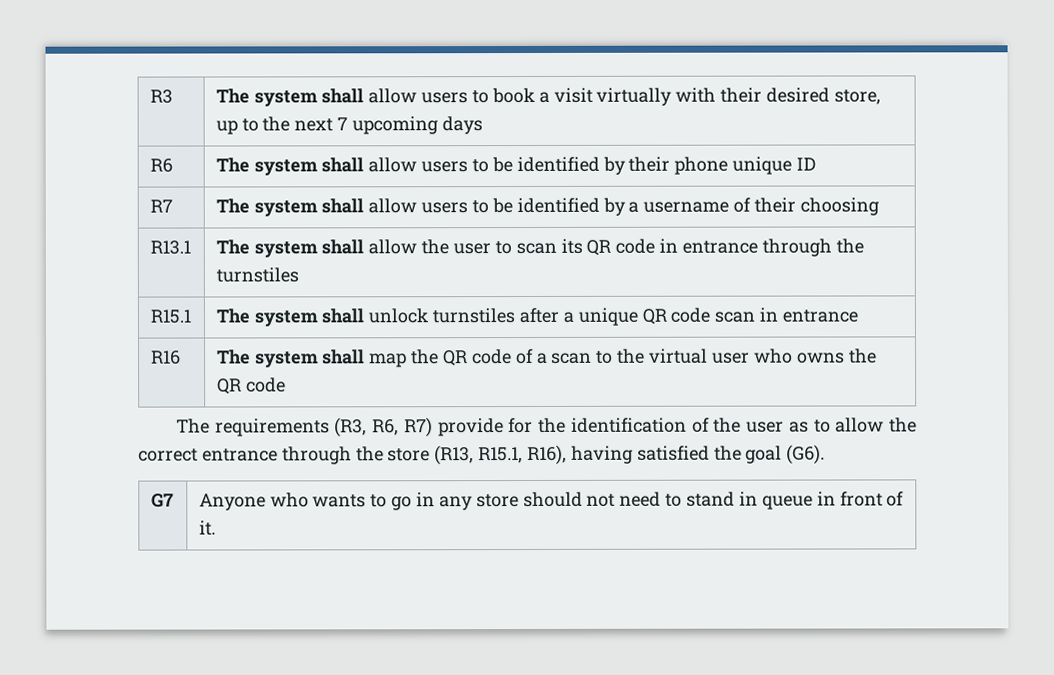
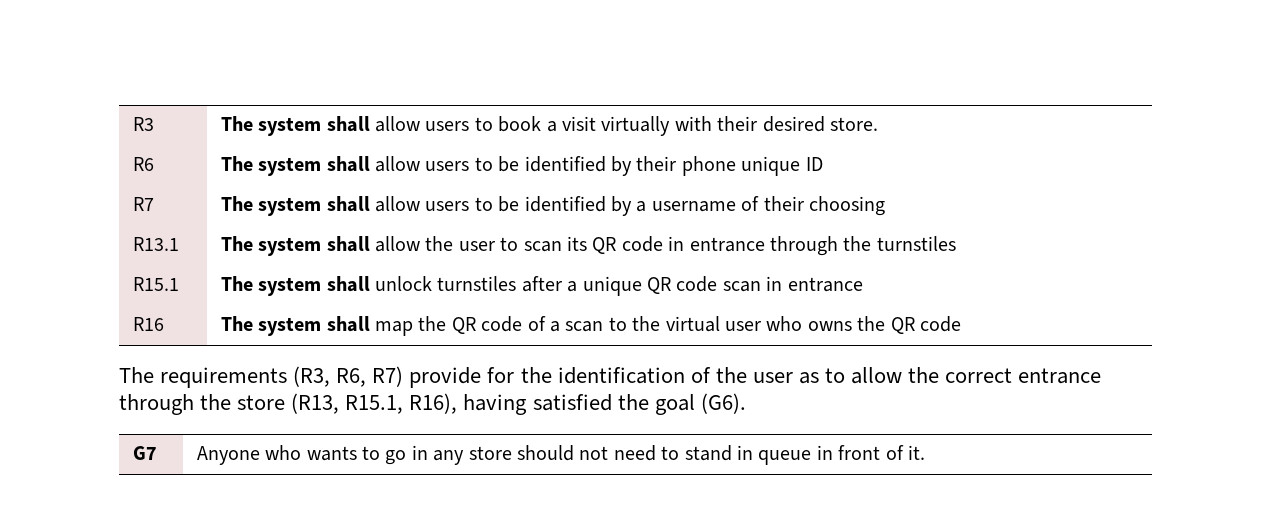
[833,89,881,105] [215,116,483,135] store, up to the next 7 upcoming days -> [829,117,878,131] store.

